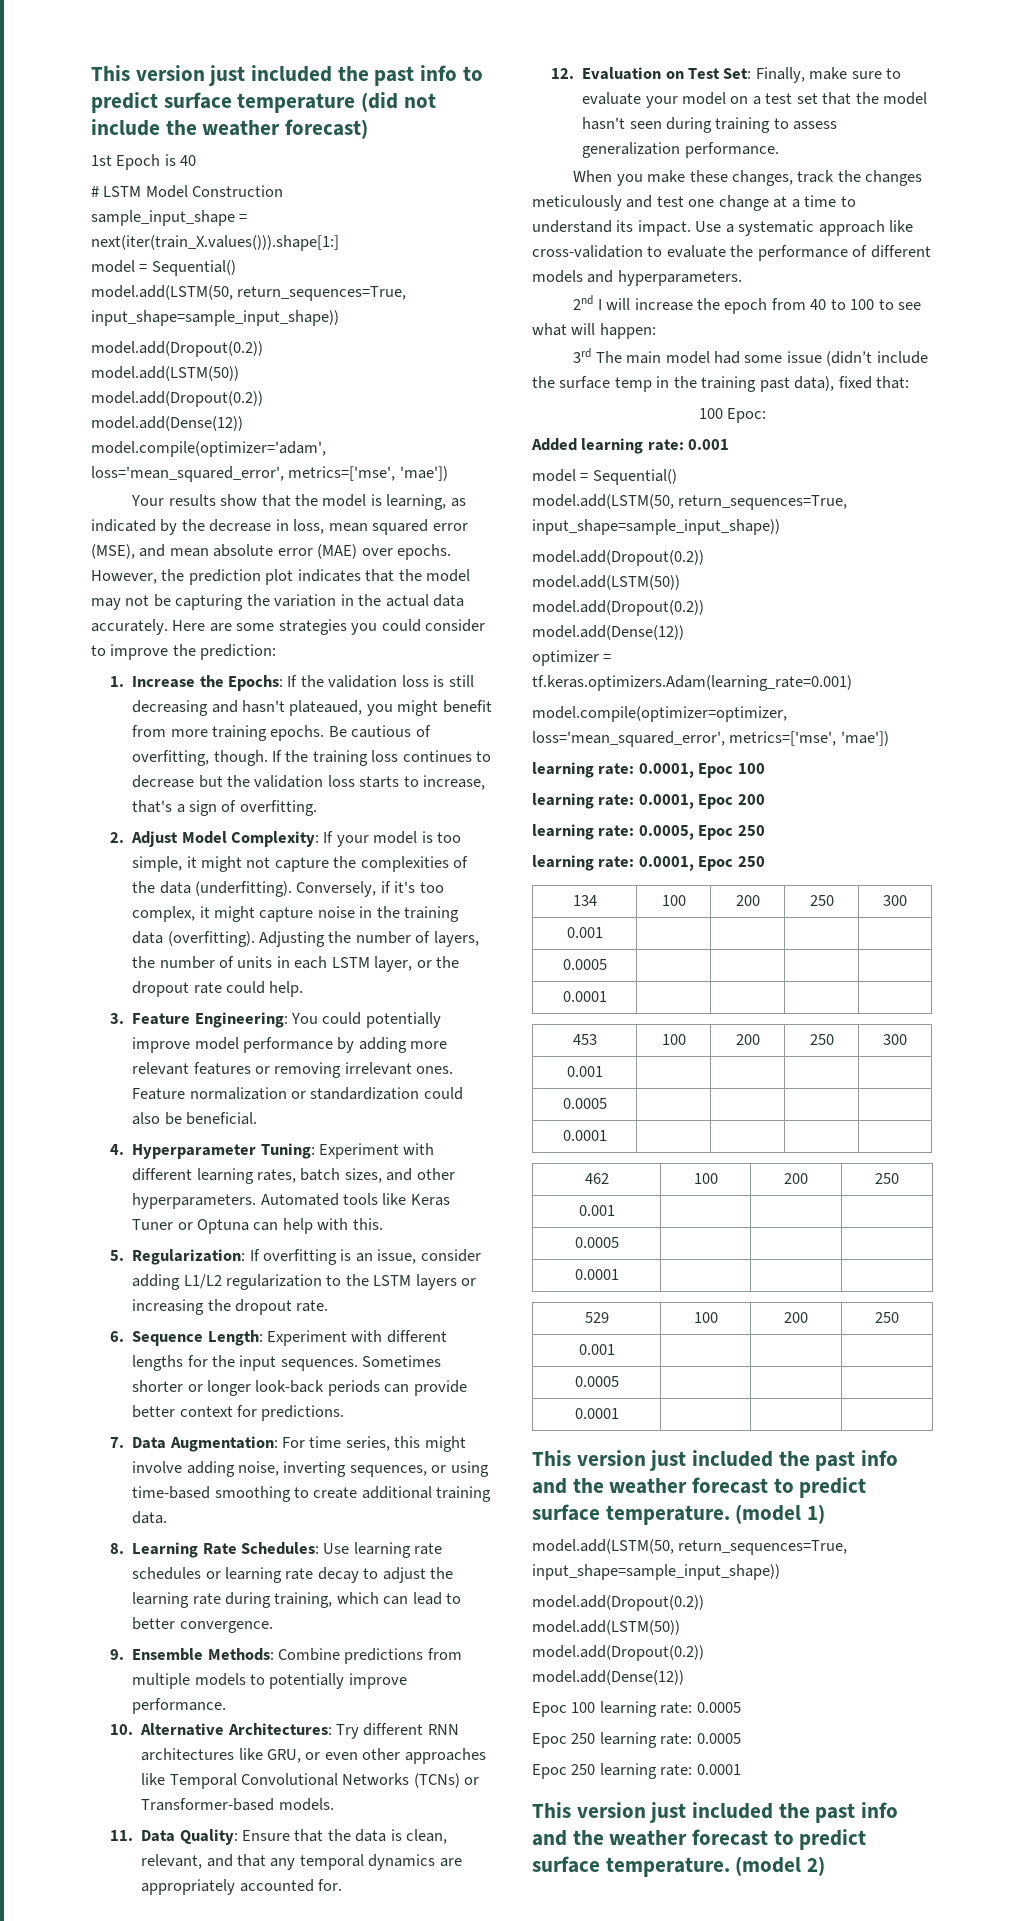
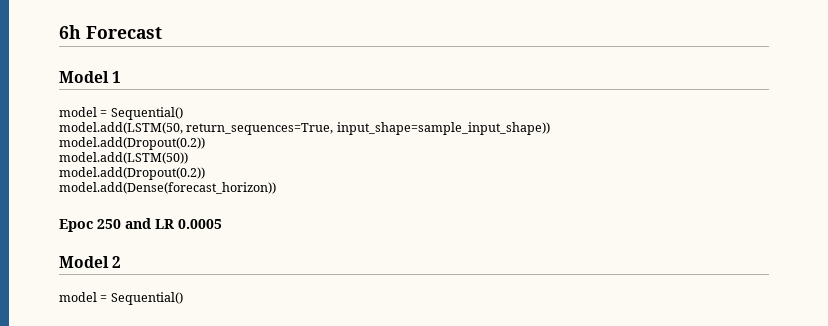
[91,65,483,86] [91,92,436,113] [91,119,369,139] [91,154,197,170] [91,185,284,198] [91,210,248,226] [91,235,339,251] [91,260,236,276] [91,285,407,301] [91,310,339,326] [91,341,263,357] [91,366,239,381] [91,391,263,407] [91,416,243,431] [91,441,326,457] [91,466,448,482] [131,494,466,510] [91,519,468,535] [91,544,452,560] [91,569,471,585] [91,594,465,610] [91,619,486,635] [91,644,277,660] [109,675,474,691] [132,700,492,716] [132,725,431,741] [132,750,492,766] [132,775,486,790] [132,800,317,816] [109,831,462,847] [132,856,469,872] [132,881,444,897] [132,906,460,922] [132,931,479,947] [132,956,460,972] [132,981,304,997] [109,1012,441,1028] [132,1037,448,1053] [132,1062,454,1078] [132,1087,463,1100] [132,1112,257,1125] [109,1143,435,1159] [132,1168,455,1184] [132,1193,450,1209] [132,1218,383,1234] [109,1249,481,1265] [132,1274,477,1290] [132,1299,329,1315] [109,1330,447,1346] [132,1355,442,1371] [132,1380,467,1396] [132,1405,345,1421] [109,1436,466,1452] [132,1461,489,1477] [132,1486,492,1502] [132,1511,168,1524] [109,1542,443,1558] [132,1567,454,1583] [132,1592,462,1608] [132,1617,273,1633] [109,1648,462,1664] [132,1673,407,1689] [132,1698,227,1714] [109,1723,459,1739] [141,1748,486,1764] [141,1773,480,1789] [141,1798,334,1811] [109,1829,448,1845] [141,1854,462,1870] [141,1879,342,1895] [550,67,902,83] [582,92,928,108] [582,117,838,133] [582,142,779,158] [573,170,923,186] [532,195,856,211] [532,220,914,236] [532,245,931,261] [532,270,742,286] [573,295,922,314] [532,323,656,339] [573,348,928,366] [532,376,910,392] [698,408,767,423] [531,438,730,454] [532,469,677,485] [532,494,848,510] [532,519,780,535] [532,550,704,566] [532,575,680,590] [532,600,704,616] [532,625,684,640] [532,650,612,666] [532,675,852,691] [532,706,787,722] [532,731,889,747] [532,762,765,778] [532,793,765,809] [532,824,765,840] [532,855,765,871] [572,895,597,906] [661,895,686,906] [735,895,760,906] [809,895,834,906] [883,895,907,906] [566,927,603,938] [562,959,607,970] [562,991,607,1002] [572,1034,597,1045] [661,1034,686,1045] [735,1034,760,1045] [809,1034,834,1045] [883,1034,907,1045] [566,1066,603,1077] [562,1098,607,1109] [562,1130,607,1141] [584,1173,609,1184] [693,1173,718,1184] [784,1173,808,1184] [875,1173,899,1184] [578,1205,615,1216] [574,1237,619,1248] [574,1269,619,1280] [584,1312,609,1323] [693,1312,718,1323] [784,1312,808,1323] [875,1312,899,1323] [578,1344,615,1355] [574,1376,619,1387] [574,1408,619,1419] [532,1450,899,1471] [532,1477,867,1498] [532,1504,826,1525] [532,1539,848,1555] [532,1564,780,1580] [532,1595,704,1611] [532,1620,680,1635] [532,1645,704,1661] [532,1670,684,1685] [532,1701,741,1717] [532,1732,741,1748] [532,1763,741,1779] [532,1802,899,1823] [532,1829,867,1850] [532,1856,826,1877] This version just included the past info to predict surface temperature (did not include the weather forecast) // 1st Epoch is 40 // # LSTM Model Construction // sample_input_shape = next(iter(train_X.values())).shape[1:] // model = Sequential() // model.add(LSTM(50, return_sequences=True, input_shape=sample_input_shape)) // model.add(Dropout(0.2)) // model.add(LSTM(50)) // model.add(Dropout(0.2)) // model.add(Dense(12)) // model.compile(optimizer='adam', loss='mean_squared_error', metrics=['mse', 'mae']) // Your results show that the model is learning, as indicated by the decrease in loss, mean squared error (MSE), and mean absolute error (MAE) over epochs. However, the prediction plot indicates that the model may not be capturing the variation in the actual data accurately. Here are some strategies you could consider to improve the prediction: // 1. Increase the Epochs: If the validation loss is still decreasing and hasn't plateaued, you might benefit from more training epochs. Be cautious of overfitting, though. If the training loss continues to decrease but the validation loss starts to increase, that's a sign of overfitting. // 2. Adjust Model Complexity: If your model is too simple, it might not capture the complexities of the data (underfitting). Conversely, if it's too complex, it might capture noise in the training data (overfitting). Adjusting the number of layers, the number of units in each LSTM layer, or the dropout rate could help. // 3. Feature Engineering: You could potentially improve model performance by adding more relevant features or removing irrelevant ones. Feature normalization or standardization could also be beneficial. // 4. Hyperparameter Tuning: Experiment with different learning rates, batch sizes, and other hyperparameters. Automated tools like Keras Tuner or Optuna can help with this. // 5. Regularization: If overfitting is an issue, consider adding L1/L2 regularization to the LSTM layers or increasing the dropout rate. // 6. Sequence Length: Experiment with different lengths for the input sequences. Sometimes shorter or longer look-back periods can provide better context for predictions. // 7. Data Augmentation: For time series, this might involve adding noise, inverting sequences, or using time-based smoothing to create additional training data. // 8. Learning Rate Schedules: Use learning rate schedules or learning rate decay to adjust the learning rate during training, which can lead to better convergence. // 9. Ensemble Methods: Combine predictions from multiple models to potentially improve performance. // 10. Alternative Architectures: Try different RNN architectures like GRU, or even other approaches like Temporal Convolutional Networks (TCNs) or Transformer-based models. // 11. Data Quality: Ensure that the data is clean, relevant, and that any temporal dynamics are appropriately accounted for. // 12. Evaluation on Test Set: Finally, make sure to evaluate your model on a test set that the model hasn't seen during training to assess generalization performance. // When you make these changes, track the changes meticulously and test one change at a time to understand its impact. Use a systematic approach like cross-validation to evaluate the performance of different models and hyperparameters. // 2nd I will increase the epoch from 40 to 100 to see what will happen: // 3rd The main model had some issue (didn’t include the surface temp in the training past data), fixed that: // 100 Epoc: // Added learning rate: 0.001 // model = Sequential() // model.add(LSTM(50, return_sequences=True, input_shape=sample_input_shape)) // model.add(Dropout(0.2)) // model.add(LSTM(50)) // model.add(Dropout(0.2)) // model.add(Dense(12)) // optimizer = tf.keras.optimizers.Adam(learning_rate=0.001) // model.compile(optimizer=optimizer, loss='mean_squared_error', metrics=['mse', 'mae']) // learning rate: 0.0001, Epoc 100 // learning rate: 0.0001, Epoc 200 // learning rate: 0.0005, Epoc 250 // learning rate: 0.0001, Epoc 250 // 134 | 100 | 200 | 250 | 300 // 0.001 | | | | // 0.0005 | | | | // 0.0001 | | | | // 453 | 100 | 200 | 250 | 300 // 0.001 | | | | // 0.0005 | | | | // 0.0001 | | | | // 462 | 100 | 200 | 250 // 0.001 | | | // 0.0005 | | | // 0.0001 | | | // 529 | 100 | 200 | 250 // 0.001 | | | // 0.0005 | | | // 0.0001 | | | // This version just included the past info and the weather forecast to predict surface temperature. (model 1) // model.add(LSTM(50, return_sequences=True, input_shape=sample_input_shape)) // model.add(Dropout(0.2)) // model.add(LSTM(50)) // model.add(Dropout(0.2)) // model.add(Dense(12)) // Epoc 100 learning rate: 0.0005 // Epoc 250 learning rate: 0.0005 // Epoc 250 learning rate: 0.0001 // This version just included the past info and the weather forecast to predict surface temperature. (model 2) -> [59,25,162,39] [59,71,122,83] [59,107,183,120] [59,122,550,135] [59,137,205,150] [59,152,188,164] [59,167,205,180] [59,182,276,194] [59,218,222,232] [59,256,122,268] [59,292,183,305] 6h Forecast // Model 1 // model = Sequential() // model.add(LSTM(50, return_sequences=True, input_shape=sample_input_shape)) // model.add(Dropout(0.2)) // model.add(LSTM(50)) // model.add(Dropout(0.2)) // model.add(Dense(forecast_horizon)) // Epoc 250 and LR 0.0005 // Model 2 // model = Sequential()

